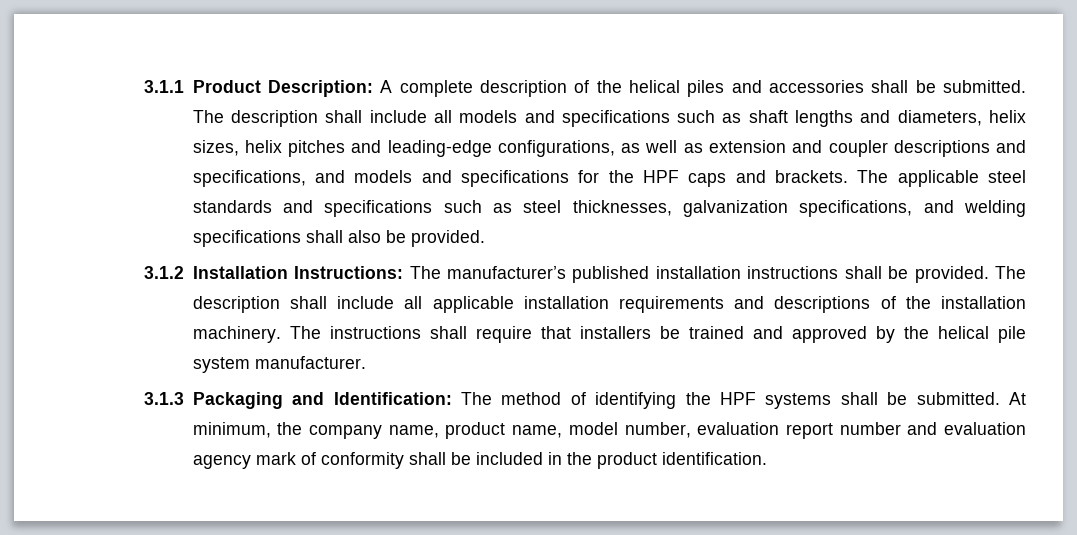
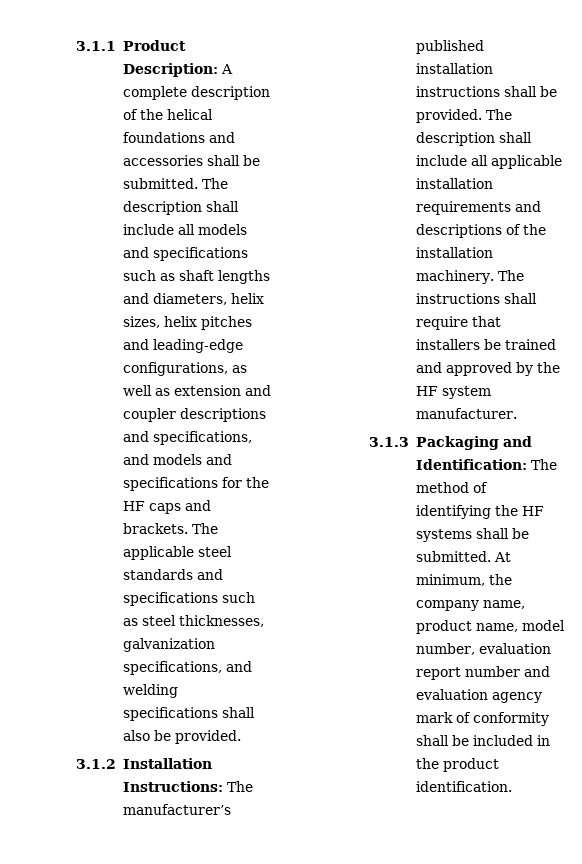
[687,80,725,97] piles -> [122,132,205,143] foundations
[643,170,680,183] HPF -> [122,501,145,511] HF
[937,326,1026,343] helical pile -> [415,386,438,396] HF
[719,392,756,405] HPF -> [521,506,544,516] HF

